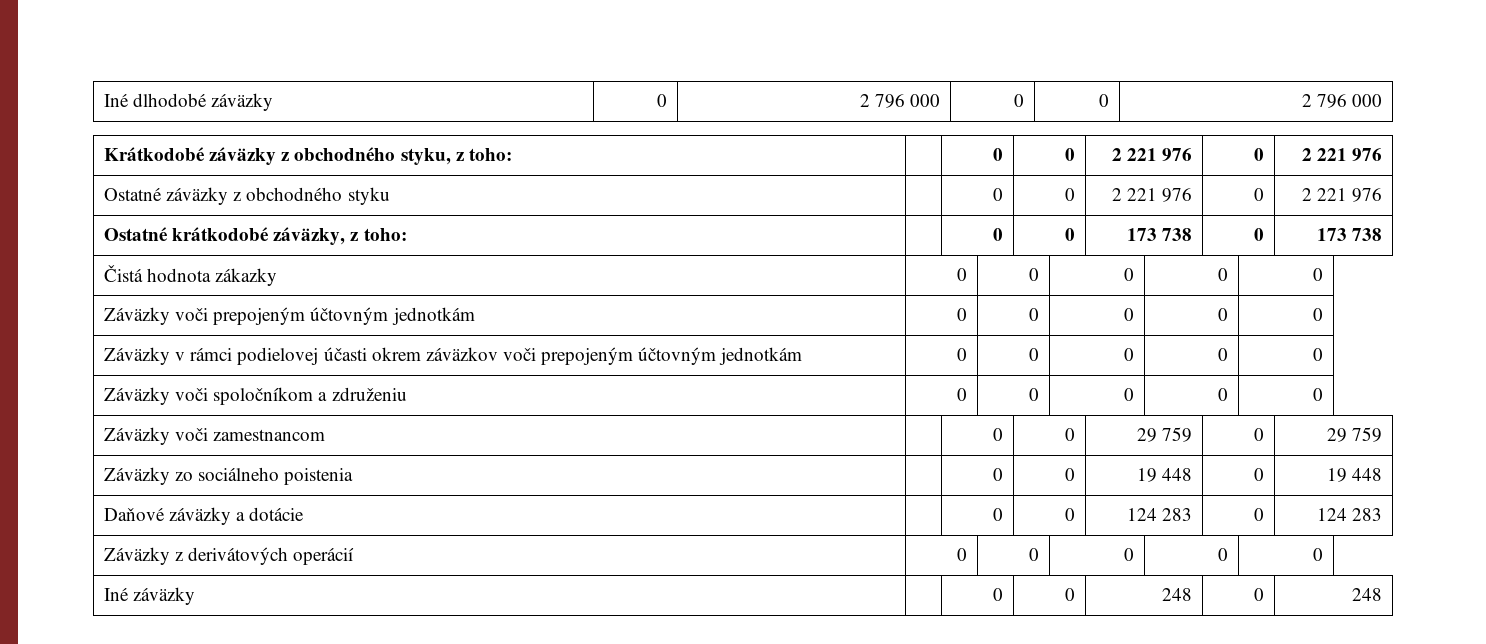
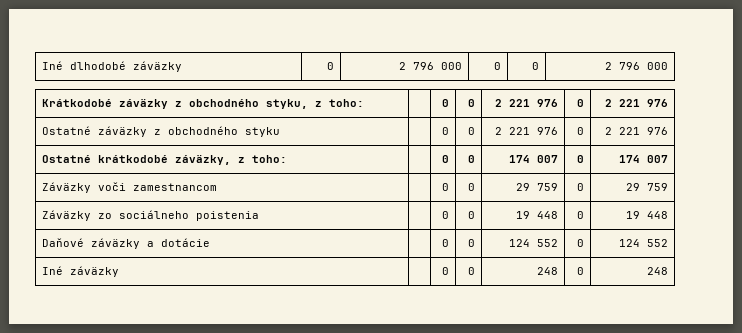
[1126,228,1192,241] [1253,228,1264,241] [1316,228,1382,241] [104,265,278,286] [956,268,967,281] [1028,268,1039,281] [1123,268,1134,281] [1217,268,1228,281] [1312,268,1323,281] [104,307,475,325] [956,308,967,321] [1028,308,1039,321] [1123,308,1134,321] [1217,308,1228,321] [1312,308,1323,321] [104,347,803,365] [956,348,967,361] [1028,348,1039,361] [1123,348,1134,361] [1217,348,1228,361] [1312,348,1323,361] [104,387,407,405] [956,388,967,401] [1028,388,1039,401] [1123,388,1134,401] [1217,388,1228,401] [1312,388,1323,401] 173 738 | 0 | 173 738 // Čistá hodnota zákazky | 0 | 0 | 0 | 0 | 0 // Záväzky voči prepojeným účtovným jednotkám | 0 | 0 | 0 | 0 | 0 // Záväzky v rámci podielovej účasti okrem záväzkov voči prepojeným účtovným jednotkám | 0 | 0 | 0 | 0 | 0 // Záväzky voči spoločníkom a združeniu | 0 | 0 | 0 | 0 | 0 -> [509,155,559,163] [577,155,585,163] [619,155,669,163] 174 007 | 0 | 174 007
[1161,508,1192,521] [1253,508,1264,521] [1316,508,1382,521] [104,547,355,565] [956,548,967,561] [1028,548,1039,561] [1123,548,1134,561] [1217,548,1228,561] [1312,548,1323,561] 283 | 0 | 124 283 // Záväzky z derivátových operácií | 0 | 0 | 0 | 0 | 0 -> [537,239,559,247] [577,239,585,247] [619,239,669,247] 552 | 0 | 124 552

